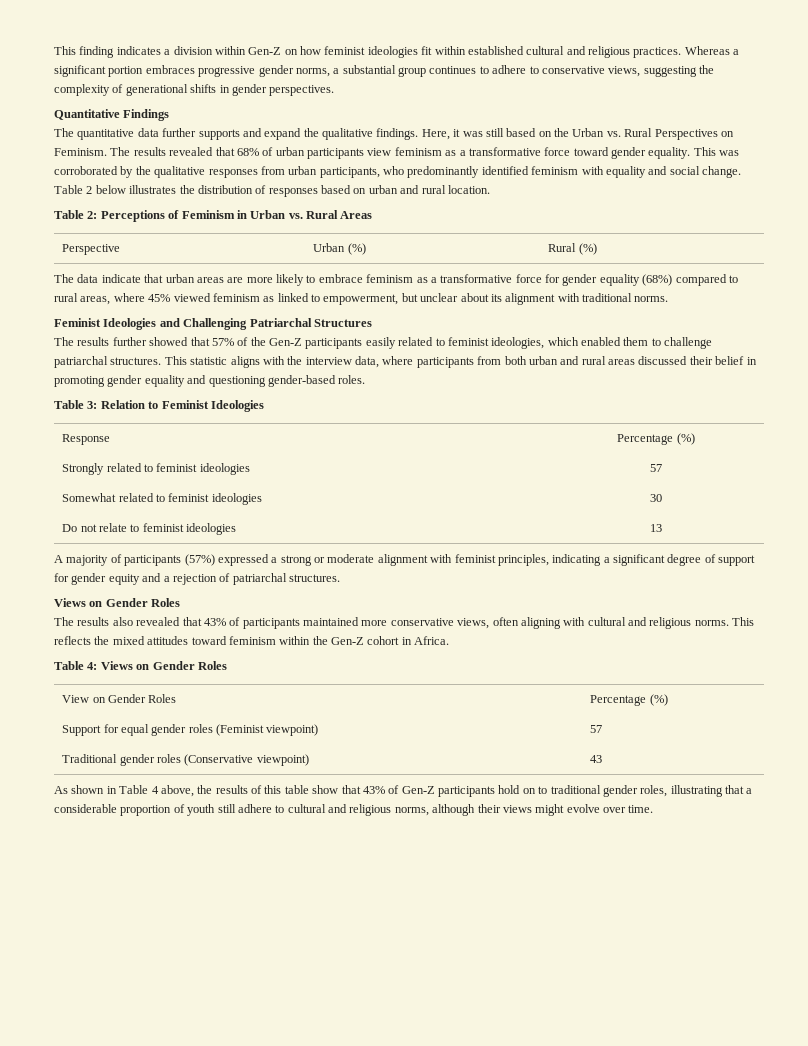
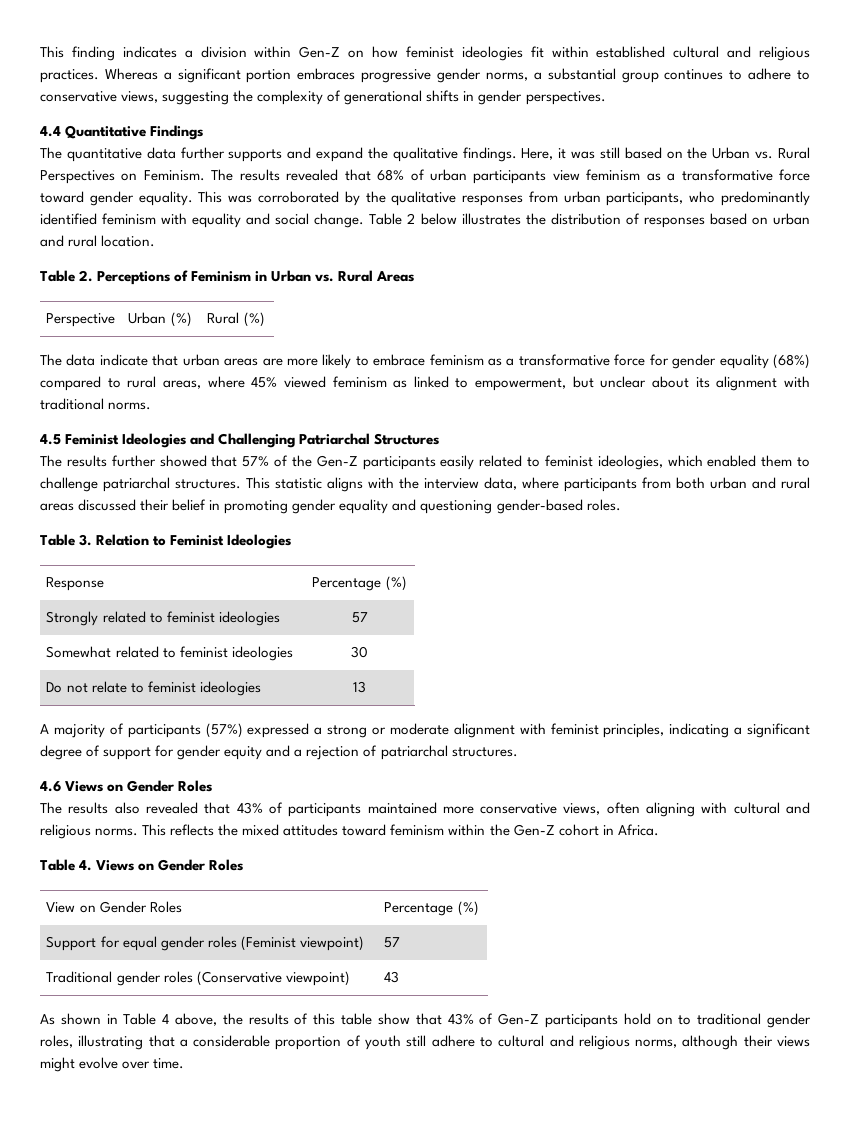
(335, 90) none -> [40,126,61,137] 4.4
[87,211,98,219] 2: -> [79,270,94,282] 2.
(669, 299) none -> [40,434,61,445] 4.5
[87,401,98,409] 3: -> [79,534,93,546] 3.
(340, 578) none -> [40,781,61,792] 4.6
[87,662,98,670] 4: -> [79,860,93,871] 4.

